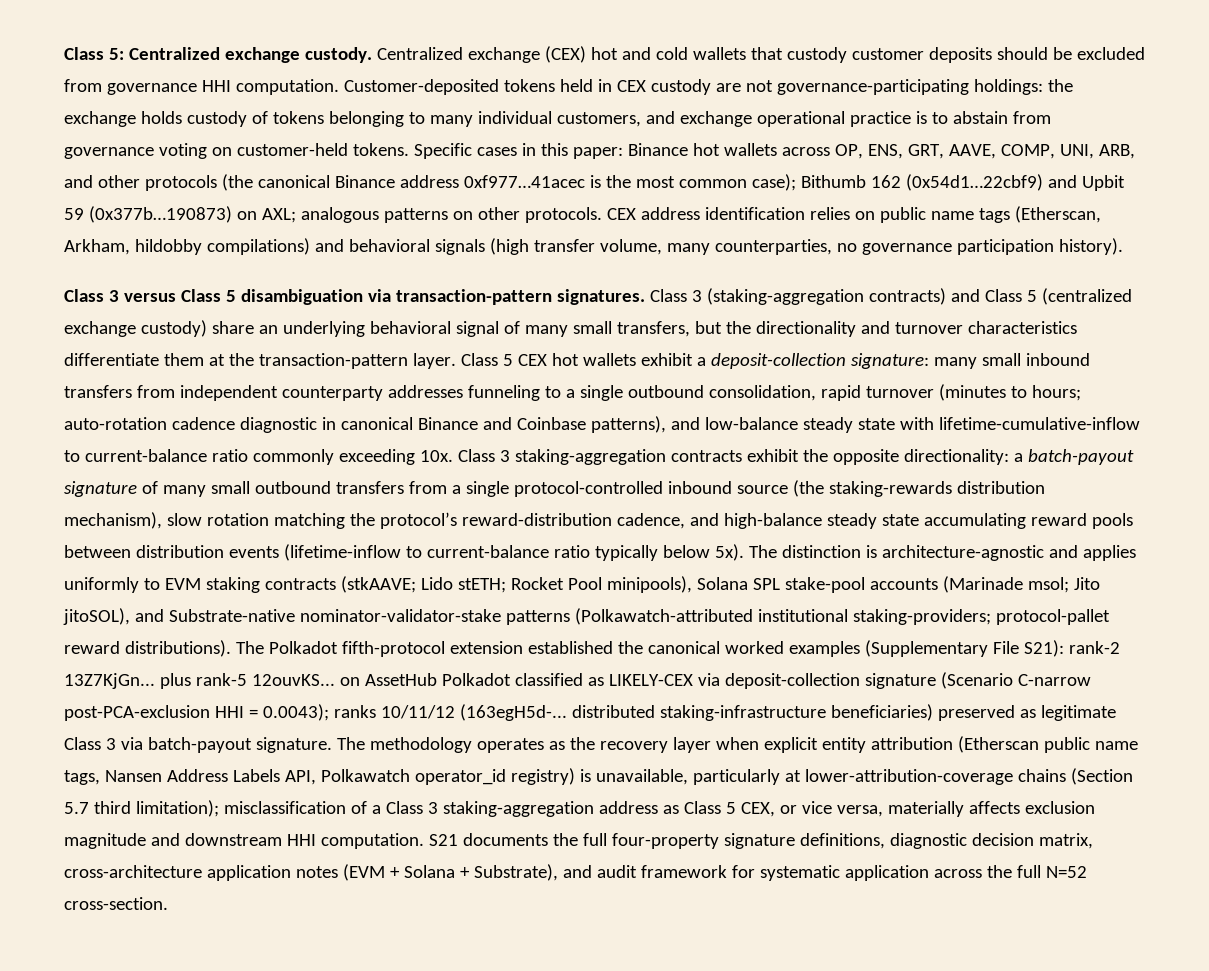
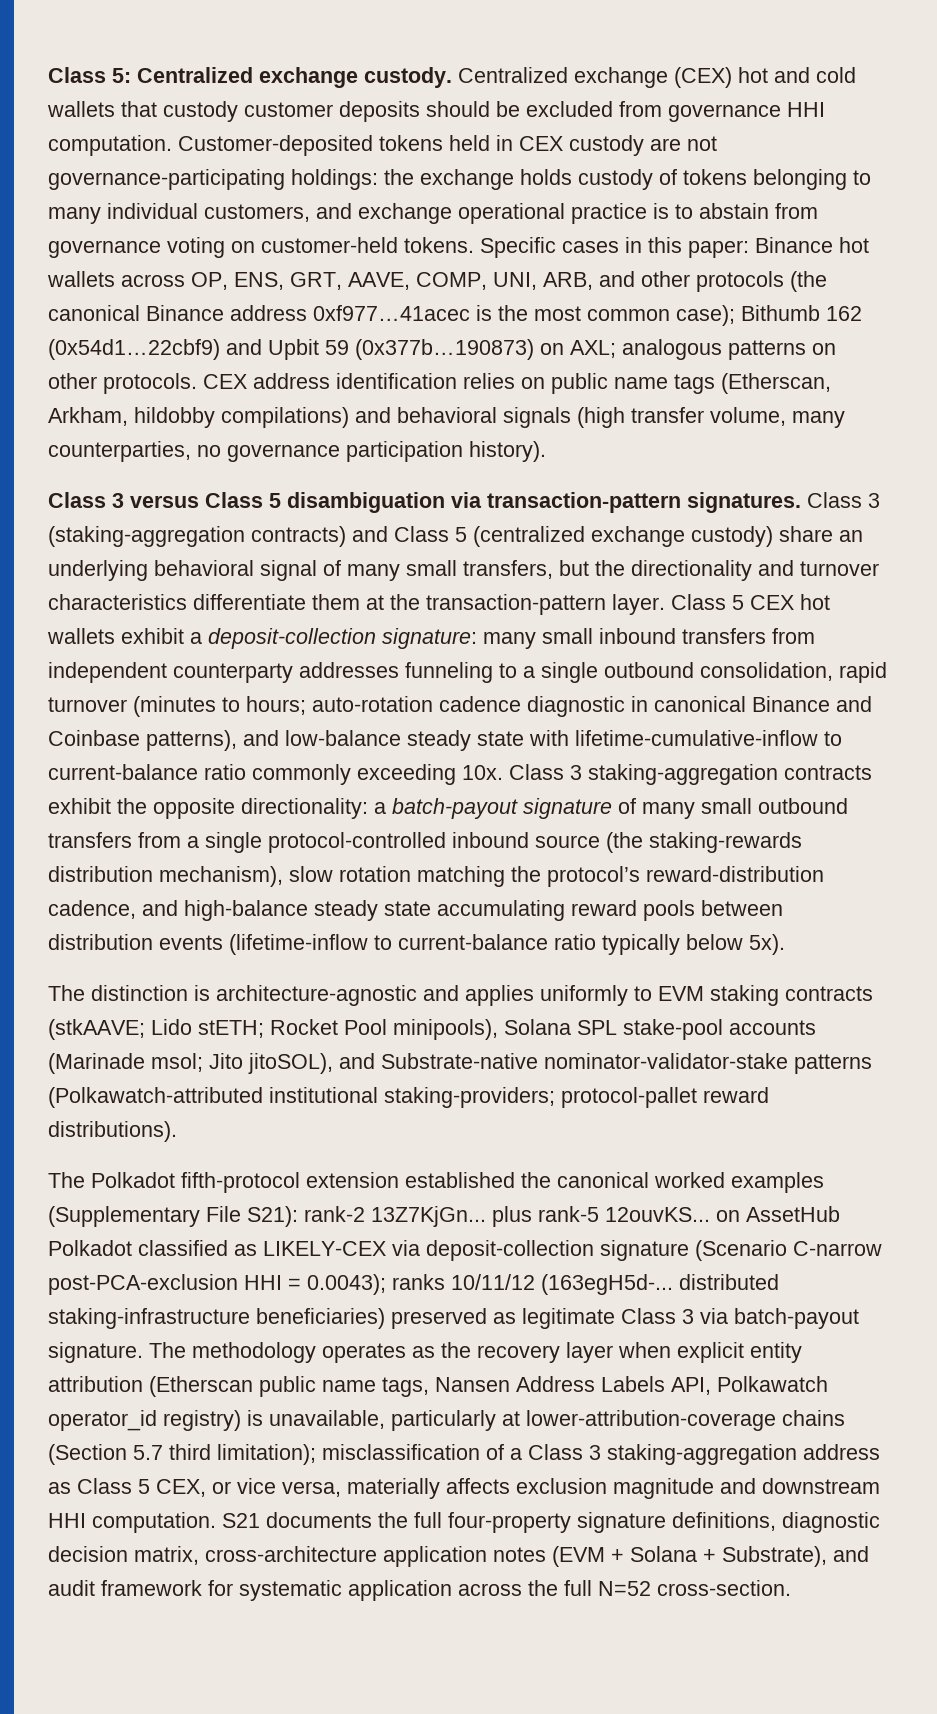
(744, 552) none -> (785, 944) //
(231, 648) none -> (177, 1131) //

